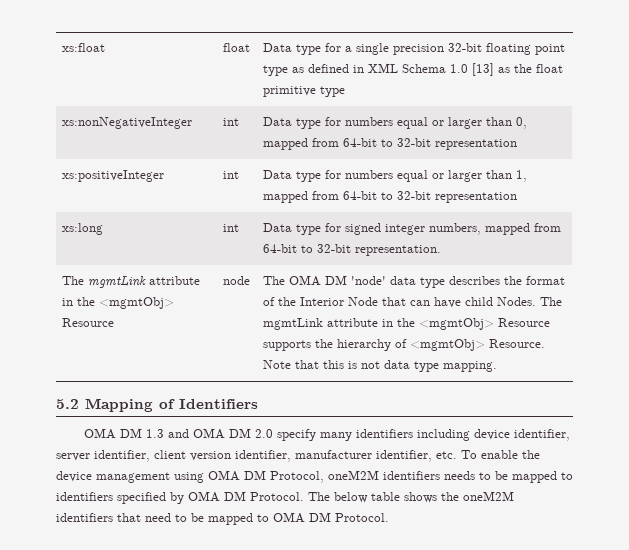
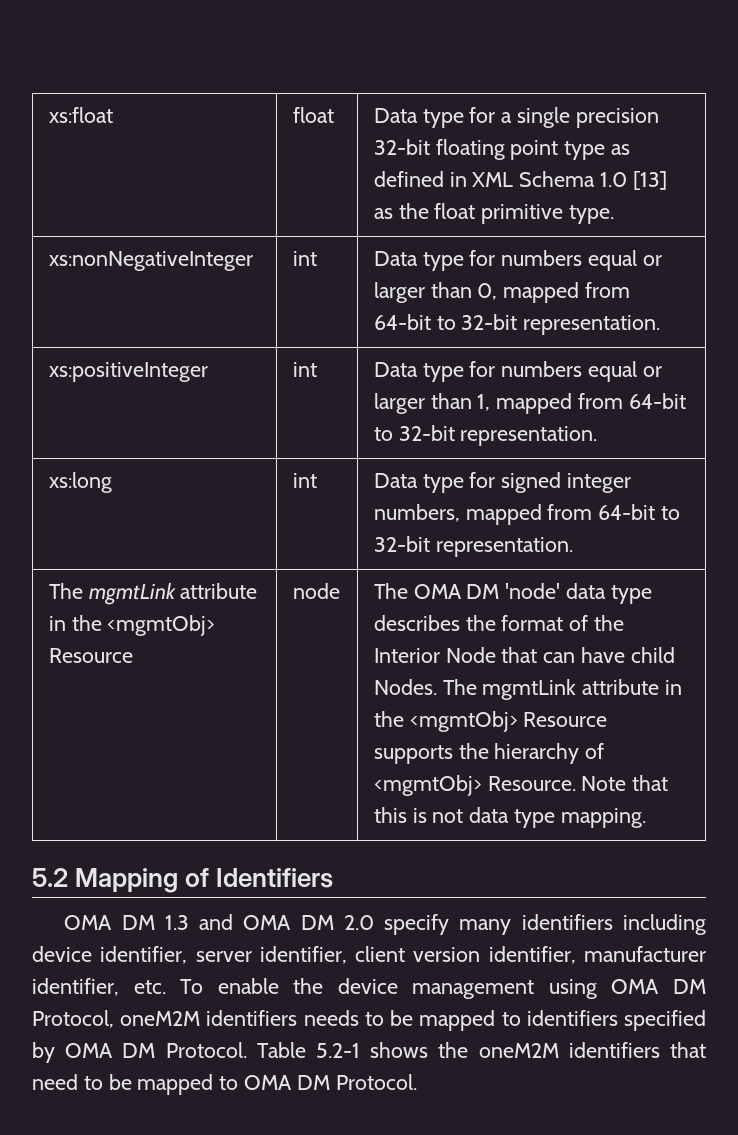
[319,86,345,97] type -> [568,205,614,224] type.
[434,139,517,150] representation -> [523,315,661,335] representation.
[434,192,517,203] representation -> [460,426,598,446] representation.
[308,492,400,503] The below table -> [256,1042,360,1058] Table 5.2-1

